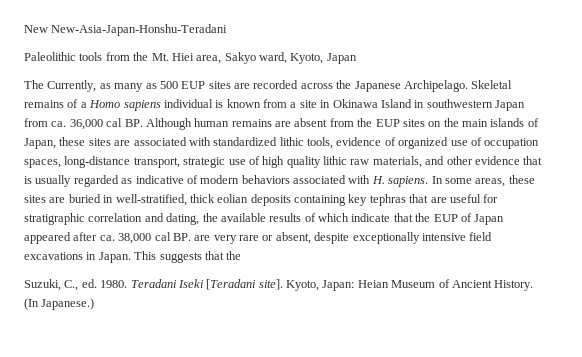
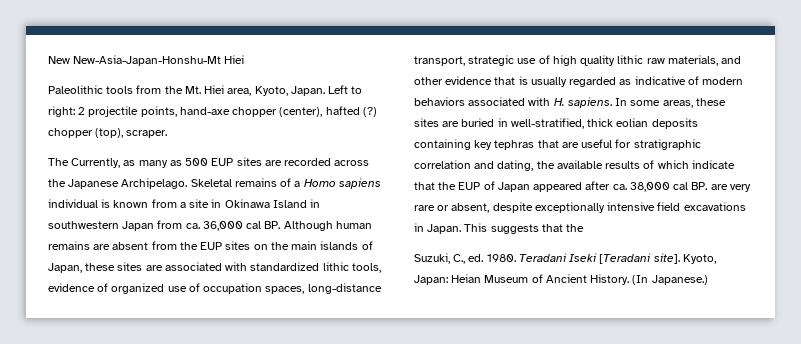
[51,24,228,36] New-Asia-Japan-Honshu-Teradani -> [73,55,245,66] New-Asia-Japan-Honshu-Mt Hiei
[224,52,357,64] Sakyo ward, Kyoto, Japan -> [254,85,363,96] [48,106,377,117] [48,128,168,138] Kyoto, Japan. Left to right: 2 projectile points, hand-axe chopper (center), hafted (?) chopper (top), scraper.

